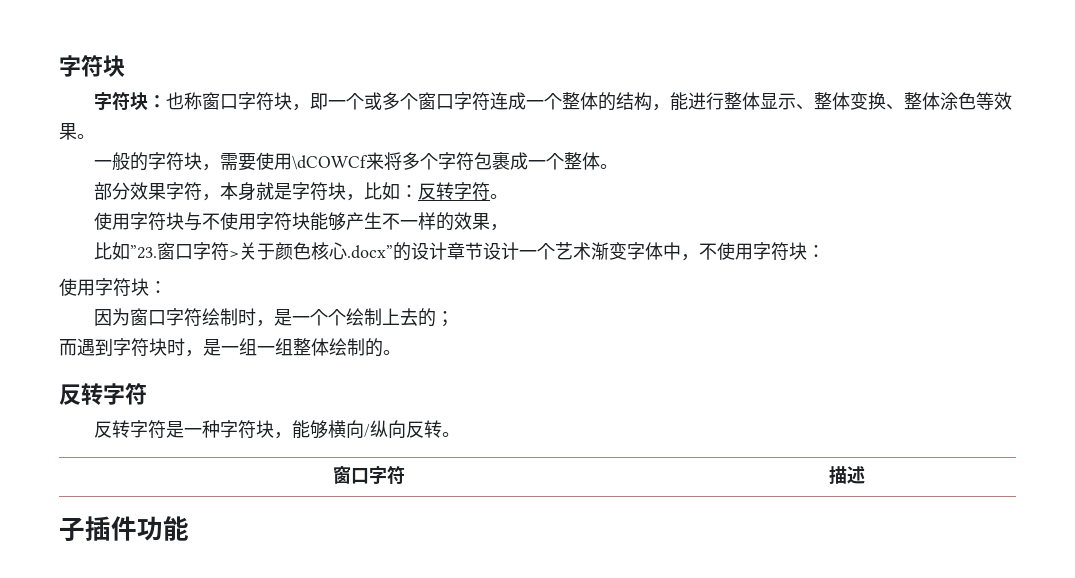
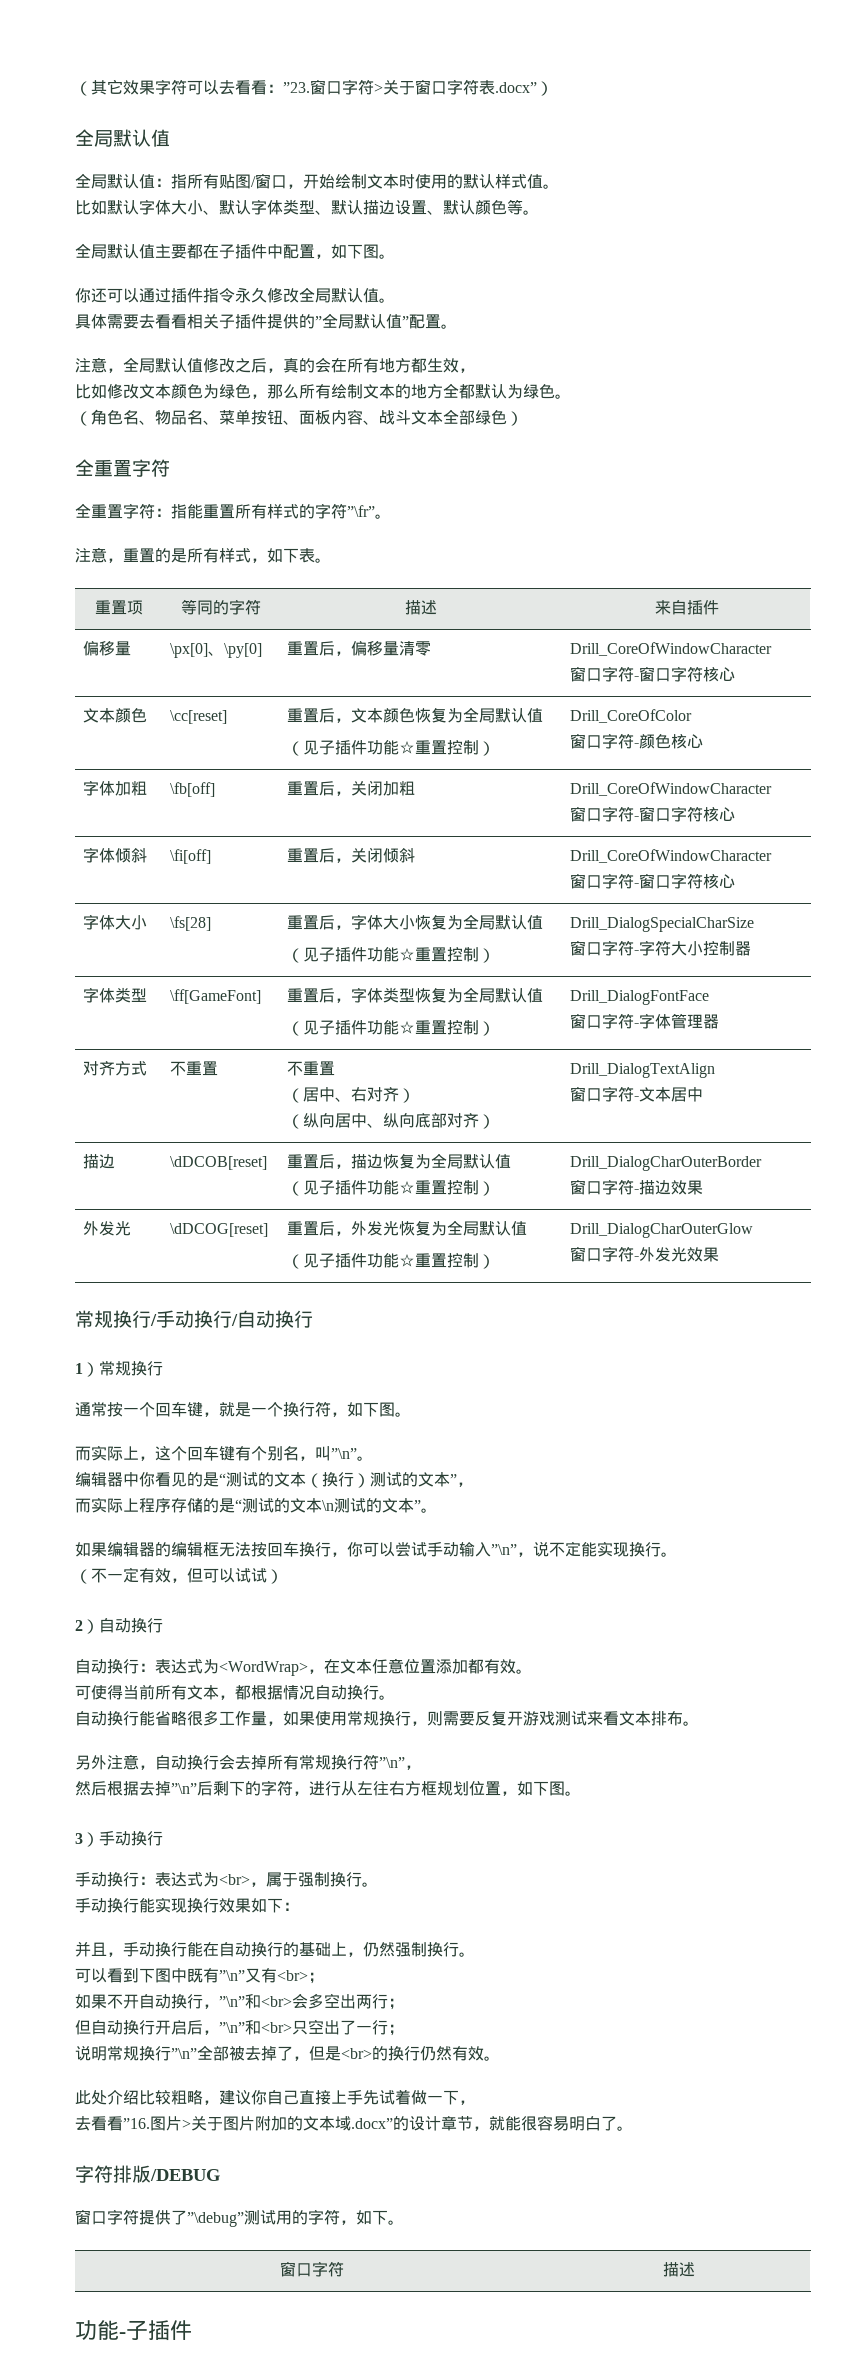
[59,55,125,77] [94,92,1013,111] [59,123,95,140] [94,152,619,171] [94,182,509,201] [94,212,509,231] [94,242,131,260] 字符块 // 字符块：也称窗口字符块，即一个或多个窗口字符连成一个整体的结构，能进行整体显示、整体变换、整体涂色等效果。 // 一般的字符块，需要使用\dCOWCf来将多个字符包裹成一个整体。 // 部分效果字符，本身就是字符块，比如：反转字符。 // 使用字符块与不使用字符块能够产生不一样的效果， // 比如 -> [75,79,283,96] （其它效果字符可以去看看：
[275,242,826,261] [59,278,167,297] [94,308,455,327] [59,338,401,357] [59,383,147,405] [94,420,443,439] 颜色核心.docx”的设计章节设计一个艺术渐变字体中，不使用字符块： // 使用字符块： // 因为窗口字符绘制时，是一个个绘制上去的； // 而遇到字符块时，是一组一组整体绘制的。 // 反转字符 // 反转字符是一种字符块，能够横向/纵向反转 -> [415,79,553,96] [75,129,170,147] [75,173,559,189] [75,199,539,215] [75,243,395,259] [75,287,395,303] [75,313,457,329] [75,357,475,373] [75,383,571,399] [75,409,523,426] [75,459,170,477] [75,503,391,519] [75,547,331,563] [95,600,143,615] [181,599,261,615] [405,600,437,615] [654,600,719,615] [82,641,131,656] [169,643,262,658] [286,641,431,656] [569,642,772,656] [569,666,735,682] [82,708,147,723] [169,710,227,724] [286,707,543,723] [286,740,495,756] [569,709,692,723] [569,733,703,749] [82,780,147,796] [169,782,215,797] [286,780,415,796] [569,782,772,796] [569,806,735,822] [82,847,147,863] [169,849,211,864] [286,847,415,863] [569,849,772,863] [569,873,735,889] [82,914,147,930] [169,916,211,931] [286,914,543,930] [286,947,495,963] [569,917,754,932] [569,940,751,956] [82,987,147,1003] [169,989,261,1004] [286,987,543,1003] [286,1020,495,1036] [569,990,709,1005] [569,1013,719,1029] [82,1061,147,1076] [169,1061,218,1076] [286,1061,335,1076] [286,1087,415,1103] [286,1113,495,1129] [569,1063,715,1078] [569,1086,703,1102] [82,1154,115,1169] [169,1156,267,1170] [286,1153,511,1169] [286,1180,495,1196] [569,1156,762,1171] [569,1179,703,1195] [82,1221,131,1236] [169,1223,268,1237] [286,1220,527,1236] [286,1253,495,1269] [569,1223,753,1238] [569,1246,719,1262] [75,1310,313,1328] [75,1361,163,1377] [75,1401,411,1417] [75,1445,373,1461] [75,1472,473,1488] [75,1497,437,1513] [75,1541,677,1557] [75,1567,283,1584] [75,1618,163,1634] [75,1658,532,1676] [75,1684,395,1700] [75,1710,699,1726] [75,1754,421,1770] [75,1780,581,1796] [75,1831,163,1847] [75,1872,378,1887] [75,1897,299,1913] [75,1941,475,1957] [75,1968,324,1984] [75,1993,404,2010] [75,2019,404,2036] [75,2045,500,2061] [75,2089,475,2105] [75,2115,633,2131] [75,2165,220,2183] [75,2209,388,2227] 窗口字符表.docx”） // 全局默认值 // 全局默认值：指所有贴图/窗口，开始绘制文本时使用的默认样式值。 // 比如默认字体大小、默认字体类型、默认描边设置、默认颜色等。 // 全局默认值主要都在子插件中配置，如下图。 // 你还可以通过插件指令永久修改全局默认值。 // 具体需要去看看相关子插件提供的”全局默认值”配置。 // 注意，全局默认值修改之后，真的会在所有地方都生效， // 比如修改文本颜色为绿色，那么所有绘制文本的地方全都默认为绿色。 // （角色名、物品名、菜单按钮、面板内容、战斗文本全部绿色） // 全重置字符 // 全重置字符：指能重置所有样式的字符”\fr”。 // 注意，重置的是所有样式，如下表。 // 重置项 | 等同的字符 | 描述 | 来自插件 // 偏移量 | \px[0]、\py[0] | 重置后，偏移量清零 | Drill_CoreOfWindowCharacter // 窗口字符-窗口字符核心 // 文本颜色 | \cc[reset] | 重置后，文本颜色恢复为全局默认值 // （见子插件功能☆重置控制） | Drill_CoreOfColor // 窗口字符-颜色核心 // 字体加粗 | \fb[off] | 重置后，关闭加粗 | Drill_CoreOfWindowCharacter // 窗口字符-窗口字符核心 // 字体倾斜 | \fi[off] | 重置后，关闭倾斜 | Drill_CoreOfWindowCharacter // 窗口字符-窗口字符核心 // 字体大小 | \fs[28] | 重置后，字体大小恢复为全局默认值 // （见子插件功能☆重置控制） | Drill_DialogSpecialCharSize // 窗口字符-字符大小控制器 // 字体类型 | \ff[GameFont] | 重置后，字体类型恢复为全局默认值 // （见子插件功能☆重置控制） | Drill_DialogFontFace // 窗口字符-字体管理器 // 对齐方式 | 不重置 | 不重置 // （居中、右对齐） // （纵向居中、纵向底部对齐） | Drill_DialogTextAlign // 窗口字符-文本居中 // 描边 | \dDCOB[reset] | 重置后，描边恢复为全局默认值 // （见子插件功能☆重置控制） | Drill_DialogCharOuterBorder // 窗口字符-描边效果 // 外发光 | \dDCOG[reset] | 重置后，外发光恢复为全局默认值 // （见子插件功能☆重置控制） | Drill_DialogCharOuterGlow // 窗口字符-外发光效果 // 常规换行/手动换行/自动换行 // 1）常规换行 // 通常按一个回车键，就是一个换行符，如下图。 // 而实际上，这个回车键有个别名，叫”\n”。 // 编辑器中你看见的是“测试的文本（换行）测试的文本”， // 而实际上程序存储的是“测试的文本\n测试的文本”。 // 如果编辑器的编辑框无法按回车换行，你可以尝试手动输入”\n”，说不定能实现换行。 // （不一定有效，但可以试试） // 2）自动换行 // 自动换行：表达式为<WordWrap>，在文本任意位置添加都有效。 // 可使得当前所有文本，都根据情况自动换行。 // 自动换行能省略很多工作量，如果使用常规换行，则需要反复开游戏测试来看文本排布。 // 另外注意，自动换行会去掉所有常规换行符”\n”， // 然后根据去掉”\n”后剩下的字符，进行从左往右方框规划位置，如下图。 // 3）手动换行 // 手动换行：表达式为<br>，属于强制换行。 // 手动换行能实现换行效果如下： // 并且，手动换行能在自动换行的基础上，仍然强制换行。 // 可以看到下图中既有”\n”又有<br>； // 如果不开自动换行，”\n”和<br>会多空出两行； // 但自动换行开启后，”\n”和<br>只空出了一行； // 说明常规换行”\n”全部被去掉了，但是<br>的换行仍然有效。 // 此处介绍比较粗略，建议你自己直接上手先试着做一下， // 去看看”16.图片>关于图片附加的文本域.docx”的设计章节，就能很容易明白了。 // 字符排版/DEBUG // 窗口字符提供了”\debug”测试用的字符，如下
[59,516,189,542] 子插件功能 -> [75,2320,192,2341] 功能-子插件

